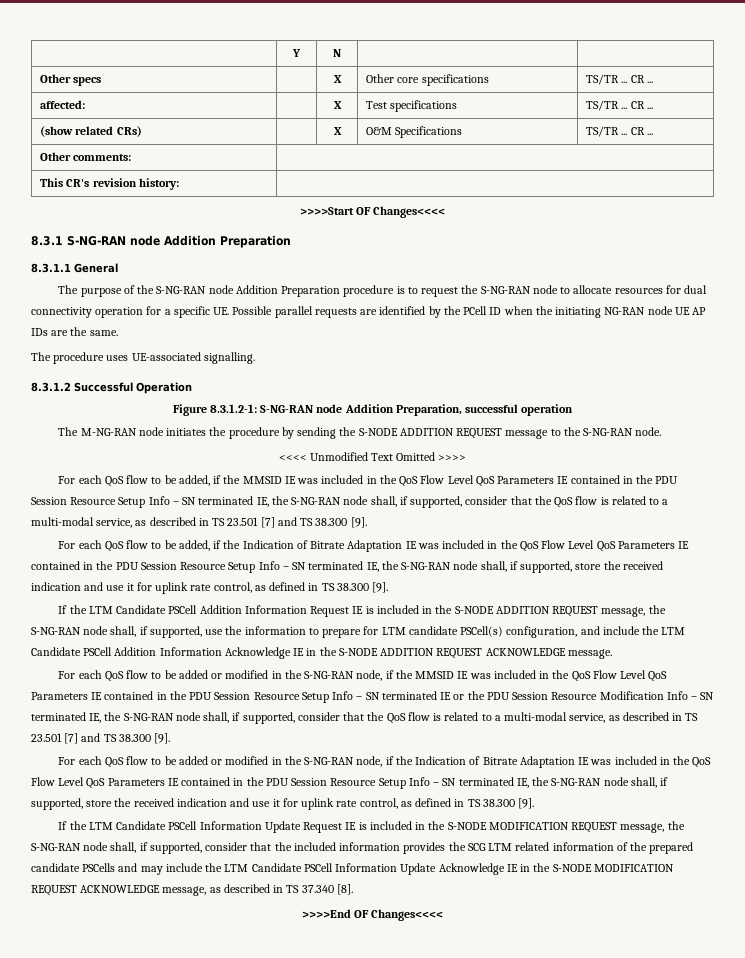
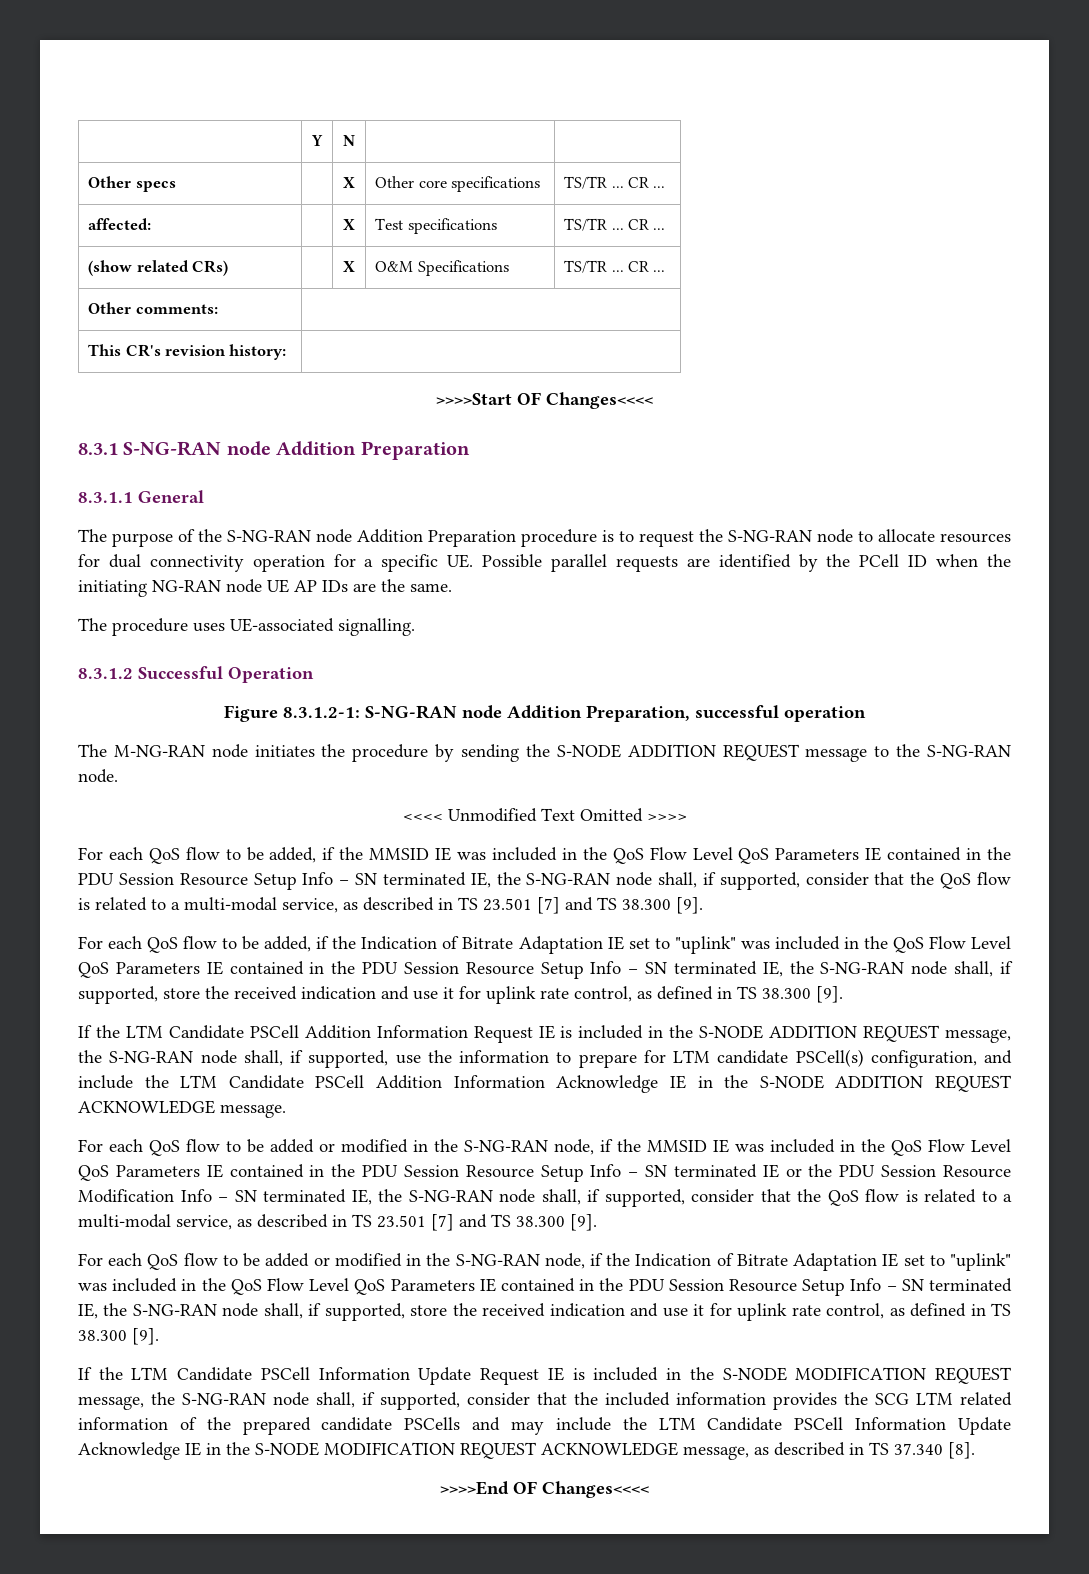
(417, 545) none -> [628,936,736,954] set to "uplink"
(590, 761) none -> [903,1253,1012,1271] set to "uplink"

